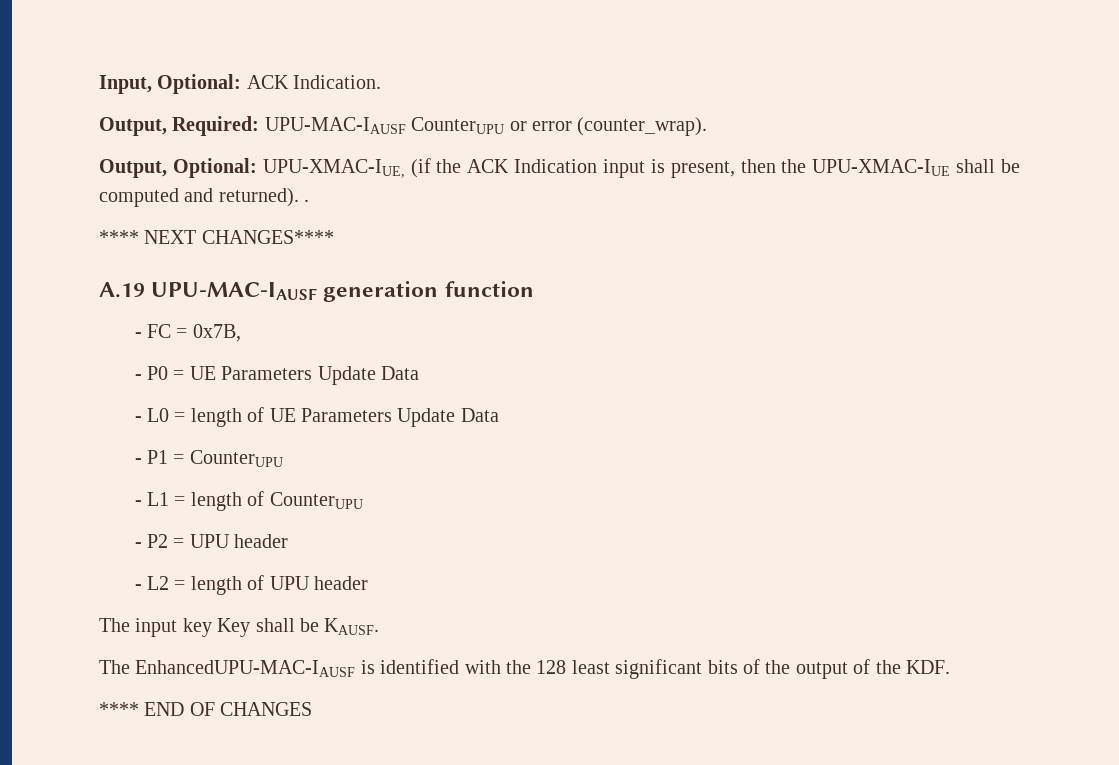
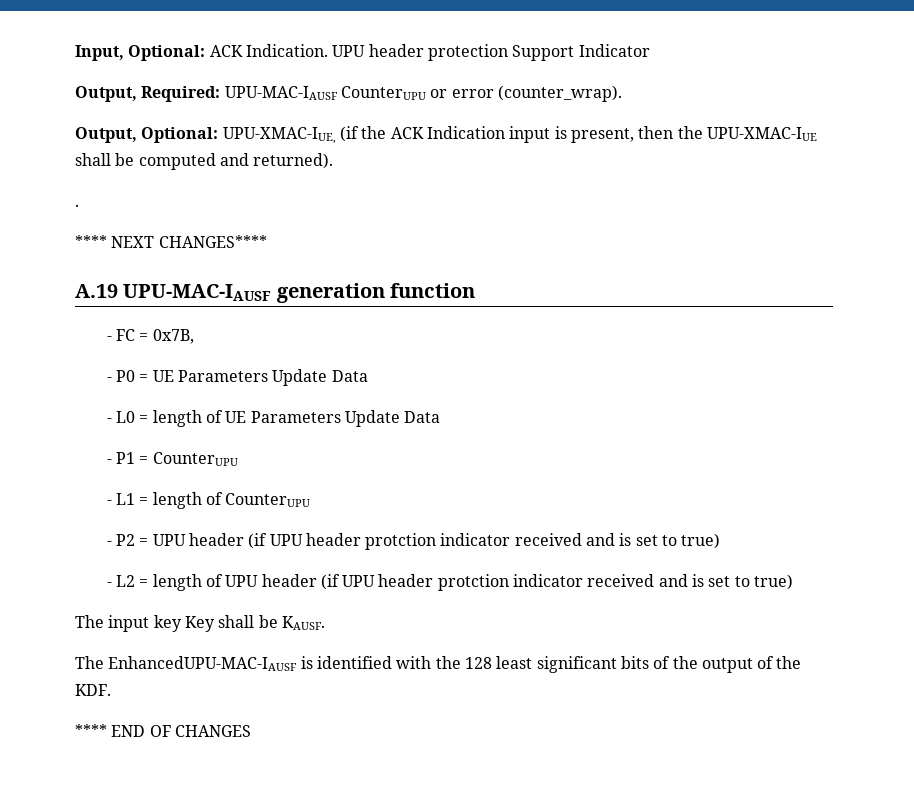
(382, 82) none -> [332,44,650,61] UPU header protection Support Indicator
(299, 197) none -> (334, 161) //
(289, 541) none -> [248,533,721,550] (if UPU header protction indicator received and is set to true)
(369, 583) none -> [320,574,794,591] (if UPU header protction indicator received and is set to true)

